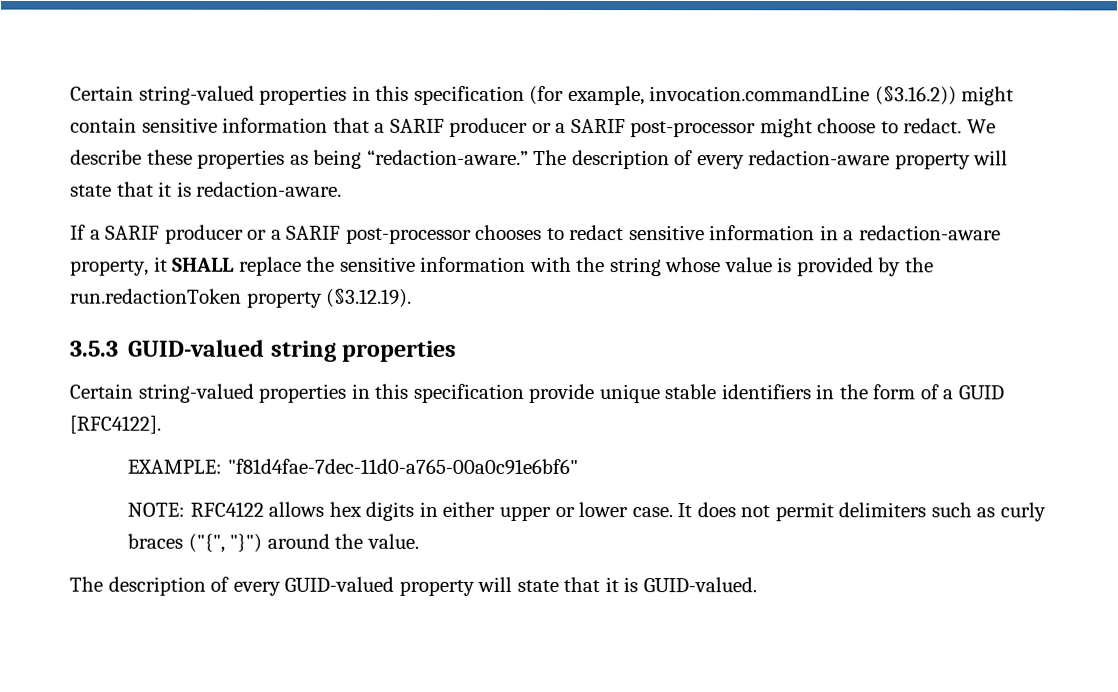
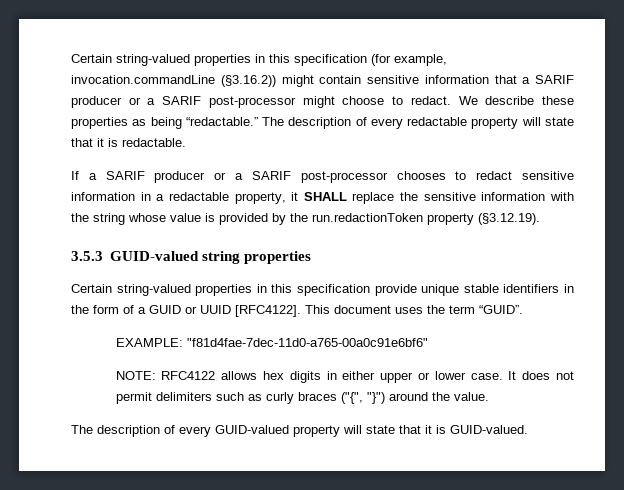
[366,149,1009,170] [70,181,343,197] “redaction-aware.” The description of every redaction-aware property will state that it is redaction-aware. -> [185,117,574,129] [71,138,186,147] “redactable.” The description of every redactable property will state that it is redactable.
[859,225,1002,241] redaction-aware -> [168,192,229,201] redactable
(1005, 392) none -> [185,305,231,314] or UUID
(161, 424) none -> [305,305,523,314] This document uses the term “GUID”.

